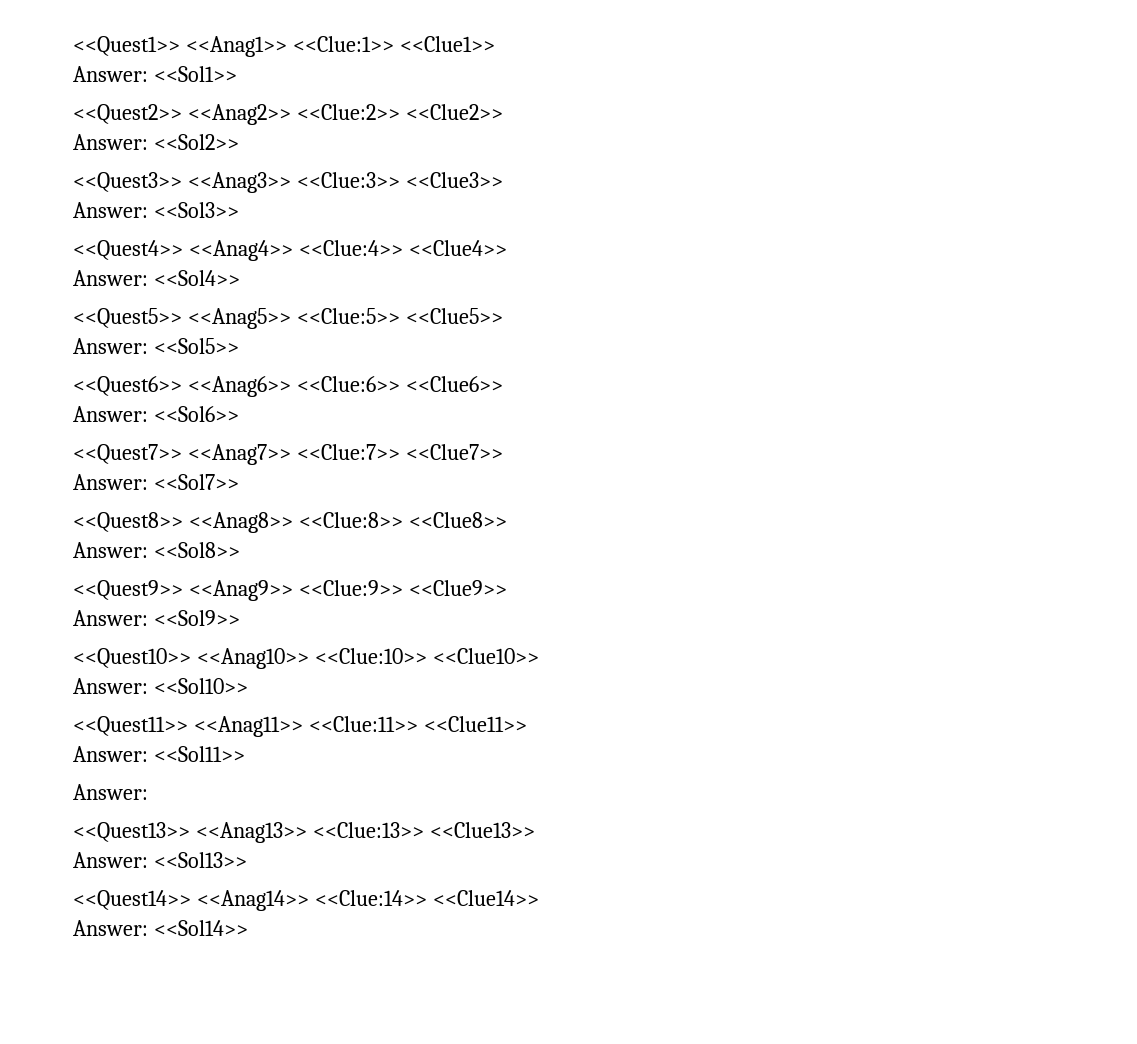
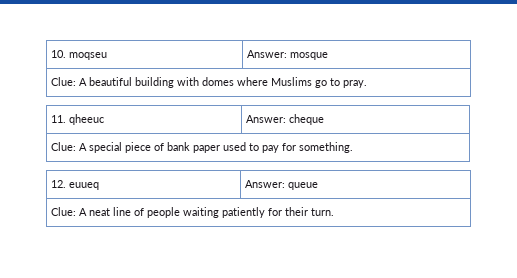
[73,36,495,57] [73,66,237,82] [73,104,503,125] [73,134,239,150] [73,172,503,193] [73,202,239,218] [73,240,507,261] [73,270,240,286] [73,308,503,329] [73,338,239,354] [73,376,503,397] [73,406,239,422] [73,444,503,465] [73,474,239,490] [73,512,507,533] [73,542,240,558] [73,580,507,601] [73,610,240,626] [73,648,539,669] [73,678,248,694] [73,716,527,737] [73,746,245,762] [73,784,148,800] [73,822,535,843] [73,852,247,868] [73,890,539,911] [73,920,248,936] <<Quest1>> <<Anag1>> <<Clue:1>> <<Clue1>> // Answer: <<Sol1>> // <<Quest2>> <<Anag2>> <<Clue:2>> <<Clue2>> // Answer: <<Sol2>> // <<Quest3>> <<Anag3>> <<Clue:3>> <<Clue3>> // Answer: <<Sol3>> // <<Quest4>> <<Anag4>> <<Clue:4>> <<Clue4>> // Answer: <<Sol4>> // <<Quest5>> <<Anag5>> <<Clue:5>> <<Clue5>> // Answer: <<Sol5>> // <<Quest6>> <<Anag6>> <<Clue:6>> <<Clue6>> // Answer: <<Sol6>> // <<Quest7>> <<Anag7>> <<Clue:7>> <<Clue7>> // Answer: <<Sol7>> // <<Quest8>> <<Anag8>> <<Clue:8>> <<Clue8>> // Answer: <<Sol8>> // <<Quest9>> <<Anag9>> <<Clue:9>> <<Clue9>> // Answer: <<Sol9>> // <<Quest10>> <<Anag10>> <<Clue:10>> <<Clue10>> // Answer: <<Sol10>> // <<Quest11>> <<Anag11>> <<Clue:11>> <<Clue11>> // Answer: <<Sol11>> // Answer: // <<Quest13>> <<Anag13>> <<Clue:13>> <<Clue13>> // Answer: <<Sol13>> // <<Quest14>> <<Anag14>> <<Clue:14>> <<Clue14>> // Answer: <<Sol14>> -> [51,50,108,60] [247,50,329,60] [51,77,368,88] [51,114,105,125] [246,114,325,125] [51,142,354,153] [51,180,100,190] [245,180,319,190] [51,207,335,218] 10. moqseu | Answer: mosque // Clue: A beautiful building with domes where Muslims go to pray. // 11. qheeuc | Answer: cheque // Clue: A special piece of bank paper used to pay for something. // 12. euueq | Answer: queue // Clue: A neat line of people waiting patiently for their turn.

